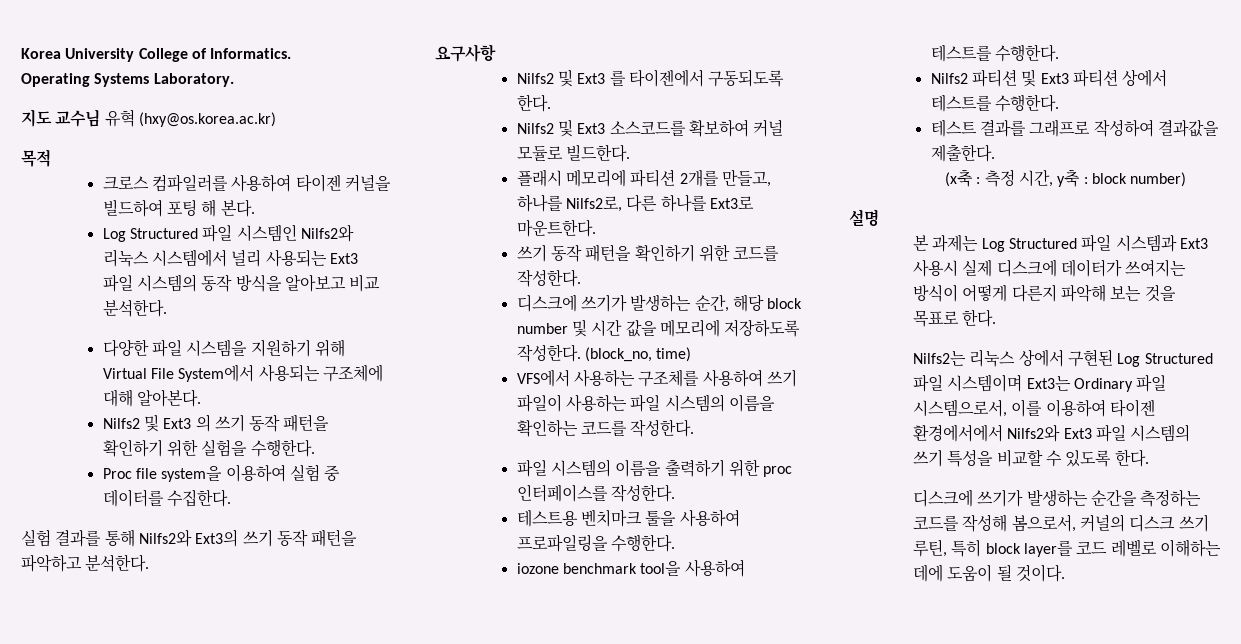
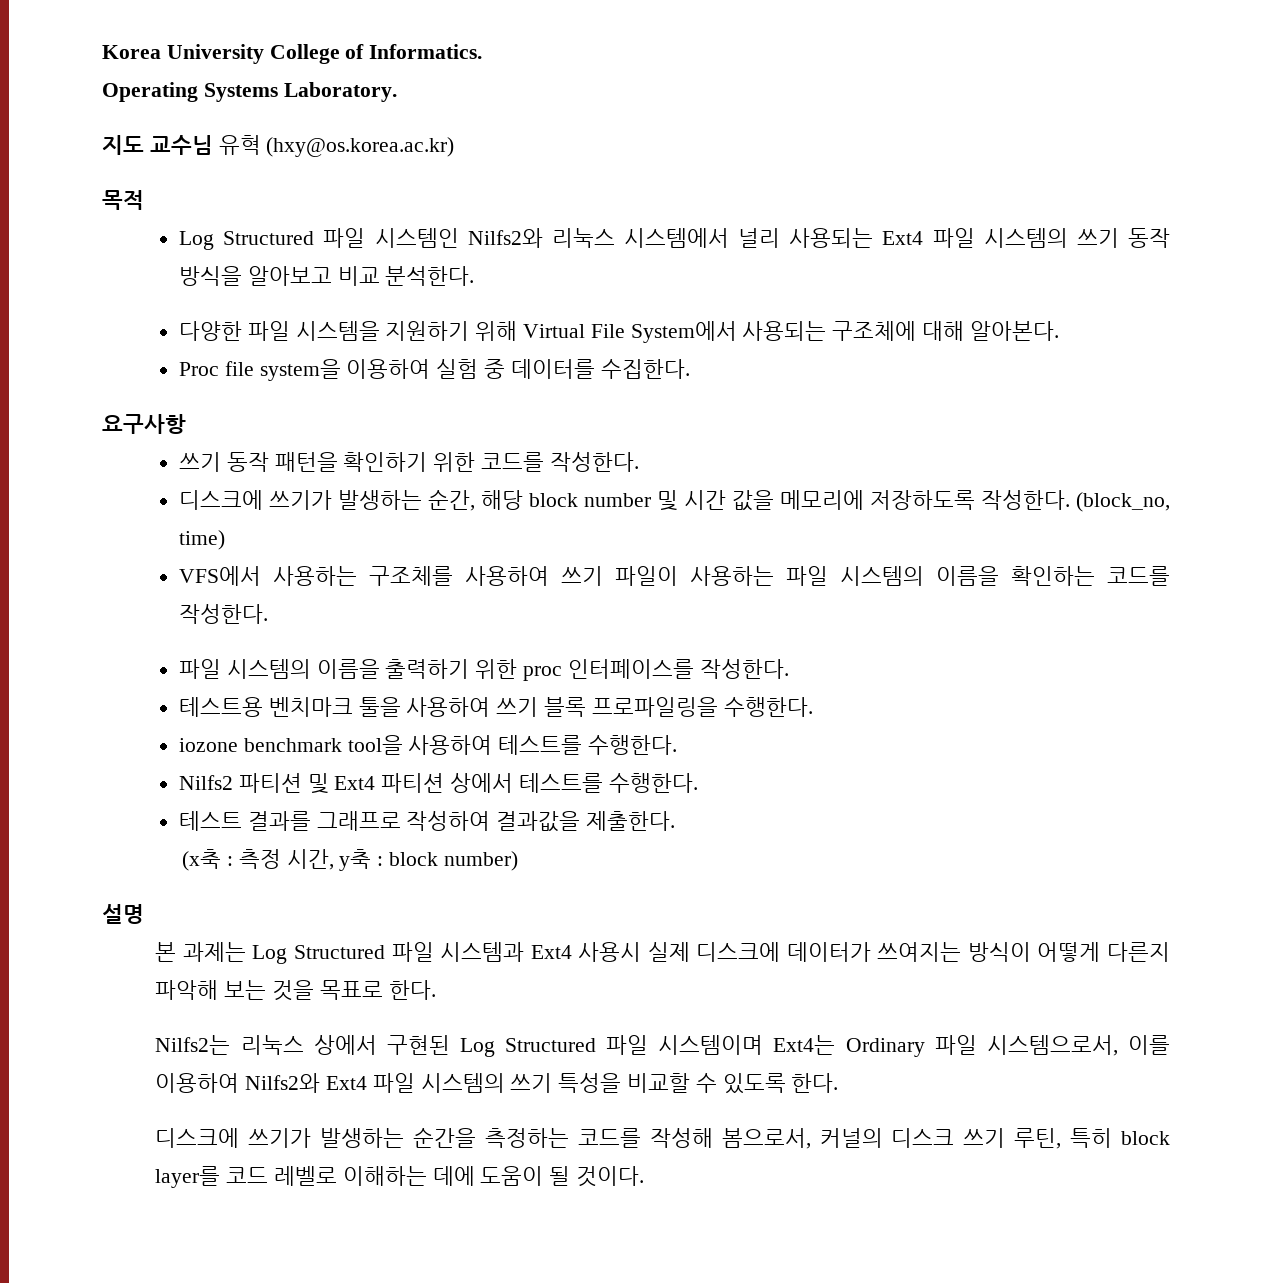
[102,174,391,192] [102,199,255,217] // 크로스 컴파일러를 사용하여 타이젠 커널을 빌드하여 포팅 해 본다. -> (144, 200) none
[329,253,358,264] [102,274,197,292] Ext3 파일 시스템의 -> [882,228,1119,248] Ext4 파일 시스템의 쓰기
[102,414,330,432] [102,439,315,457] // Nilfs2 및 Ext3 의 쓰기 동작 패턴을 확인하기 위한 실험을 수행한다. -> (1059, 331) none
[21,529,358,547] [21,554,150,572] [435,44,496,62] [516,69,785,87] [516,94,551,112] [516,119,784,137] [516,144,630,162] [516,169,771,187] [516,194,754,212] [516,219,596,237] 실험 결과를 통해 Nilfs2와 Ext3의 쓰기 동작 패턴을 파악하고 분석한다. // 요구사항 // Nilfs2 및 Ext3 를 타이젠에서 구동되도록 한다. // Nilfs2 및 Ext3 소스코드를 확보하여 커널 모듈로 빌드한다. // 플래시 메모리에 파티션 2개를 만들고, 하나를 Nilfs2로, 다른 하나를 Ext3로 마운트한다. -> [102,414,186,434] 요구사항
(740, 518) none -> [496,697,587,717] 쓰기 블록
[1040,73,1069,84] Ext3 -> [334,776,376,790] Ext4
[1179,238,1208,249] Ext3 -> [530,945,572,959] Ext4
[1026,376,1071,391] Ext3는 -> [773,1035,836,1055] Ext4는
[1109,399,1155,417] [912,424,1092,442] 타이젠 환경에서에서 Nilfs2와 Ext3 -> [245,1073,368,1093] Nilfs2와 Ext4

